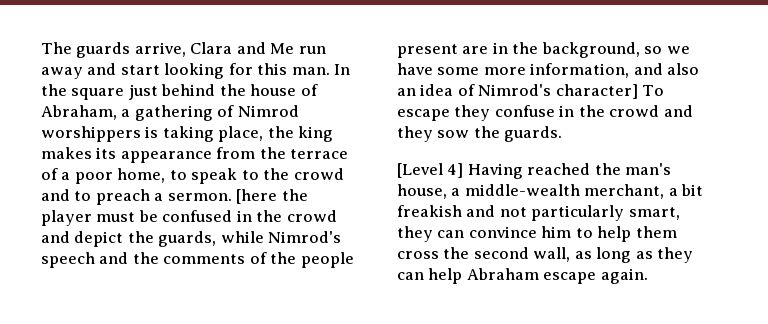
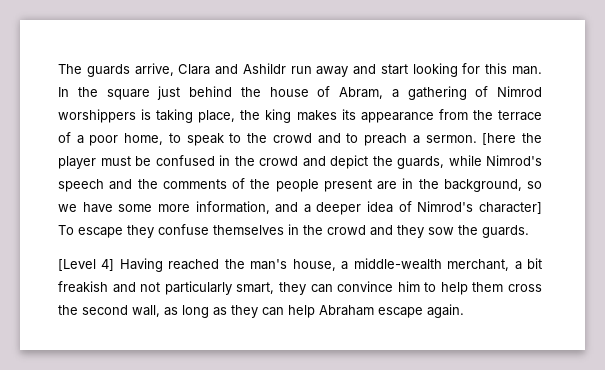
[270,43,295,54] Me -> [242,63,286,74] Ashildr
[41,105,117,120] Abraham, -> [339,87,383,99] Abram,
[667,63,700,75] [397,88,416,96] also an -> [303,202,362,215] a deeper
(555, 111) none -> [213,225,284,235] themselves

